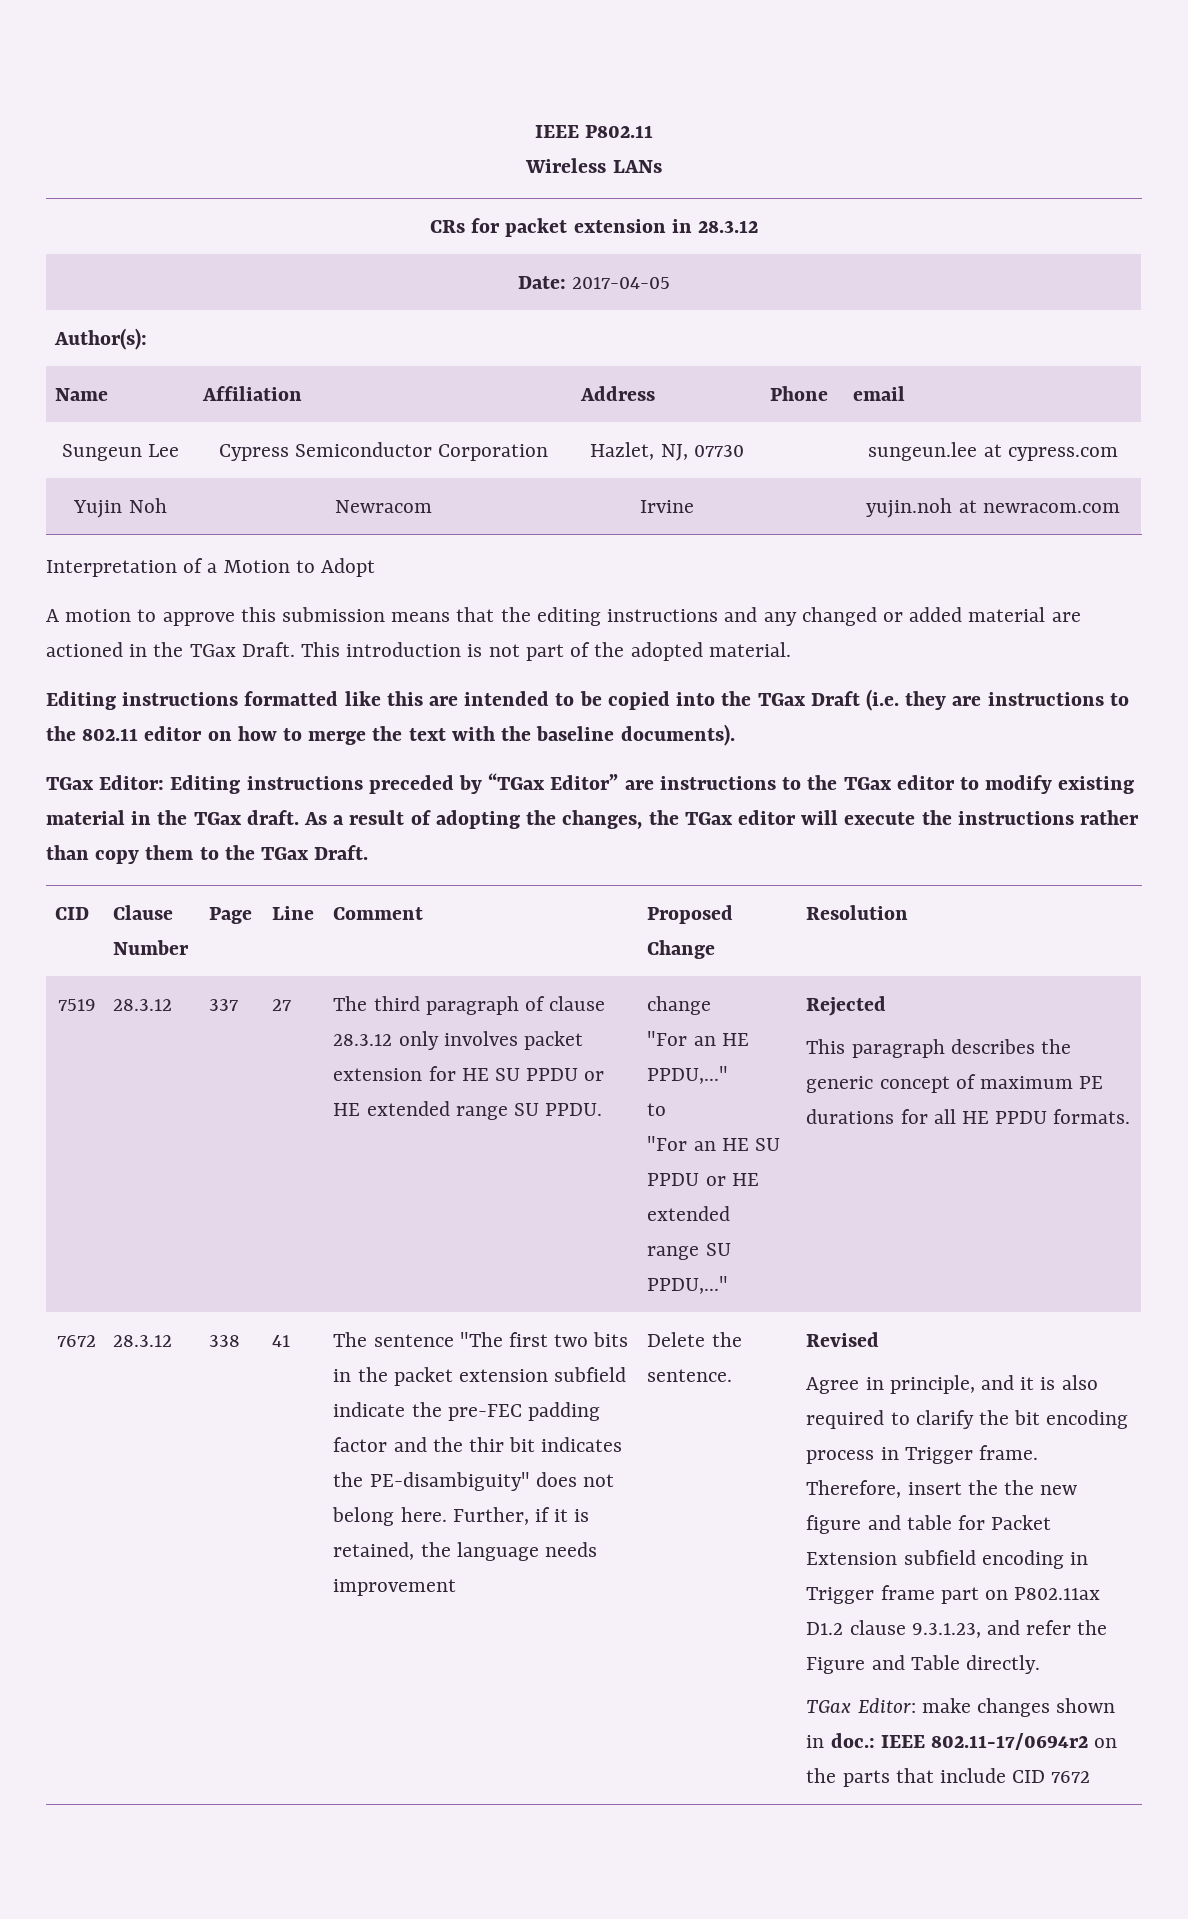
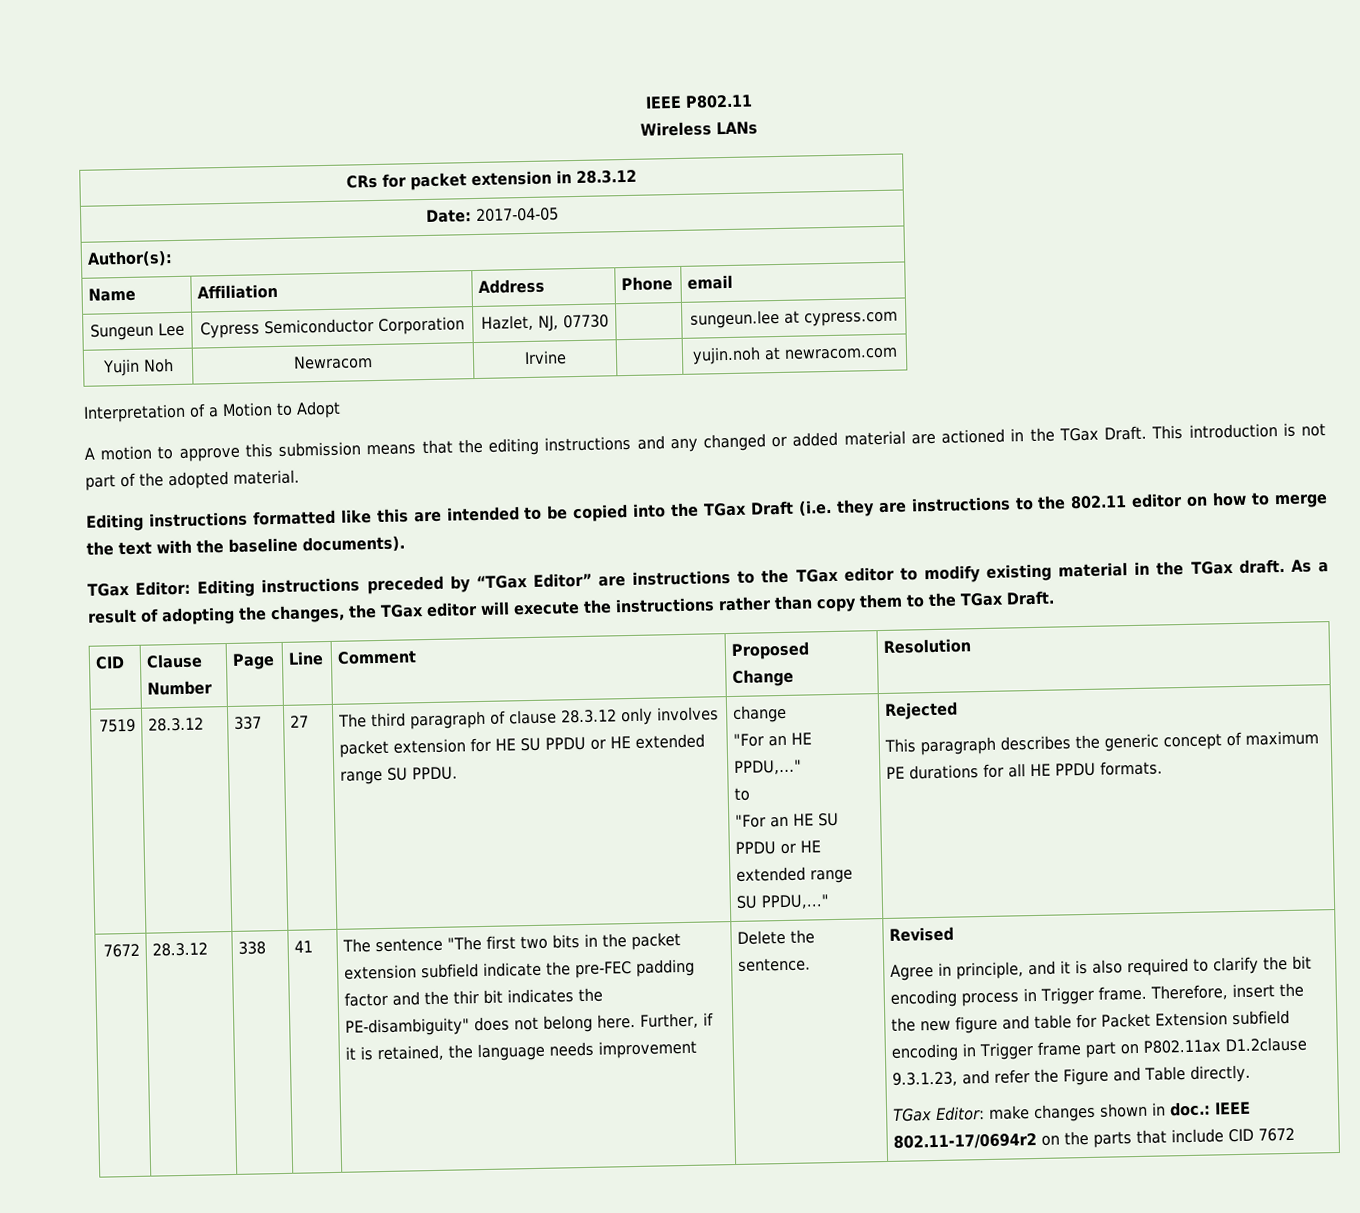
[806,1620,906,1635] D1.2 clause -> [1225,1036,1308,1053] D1.2clause

